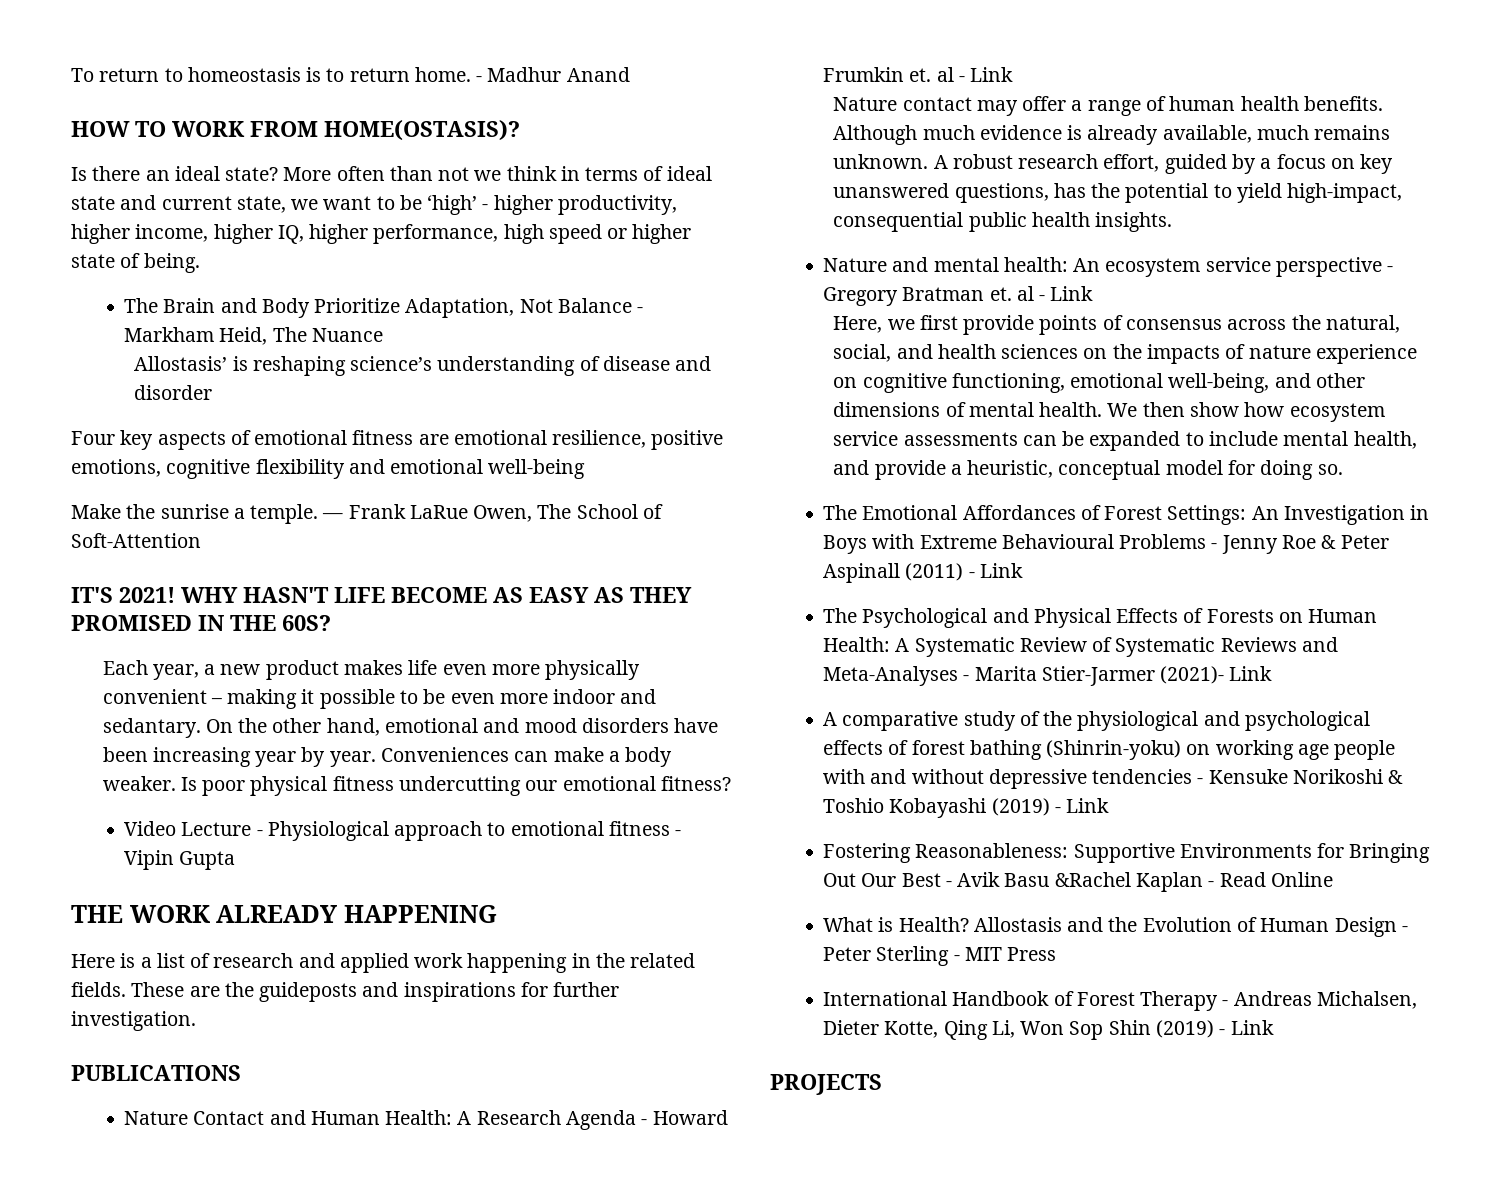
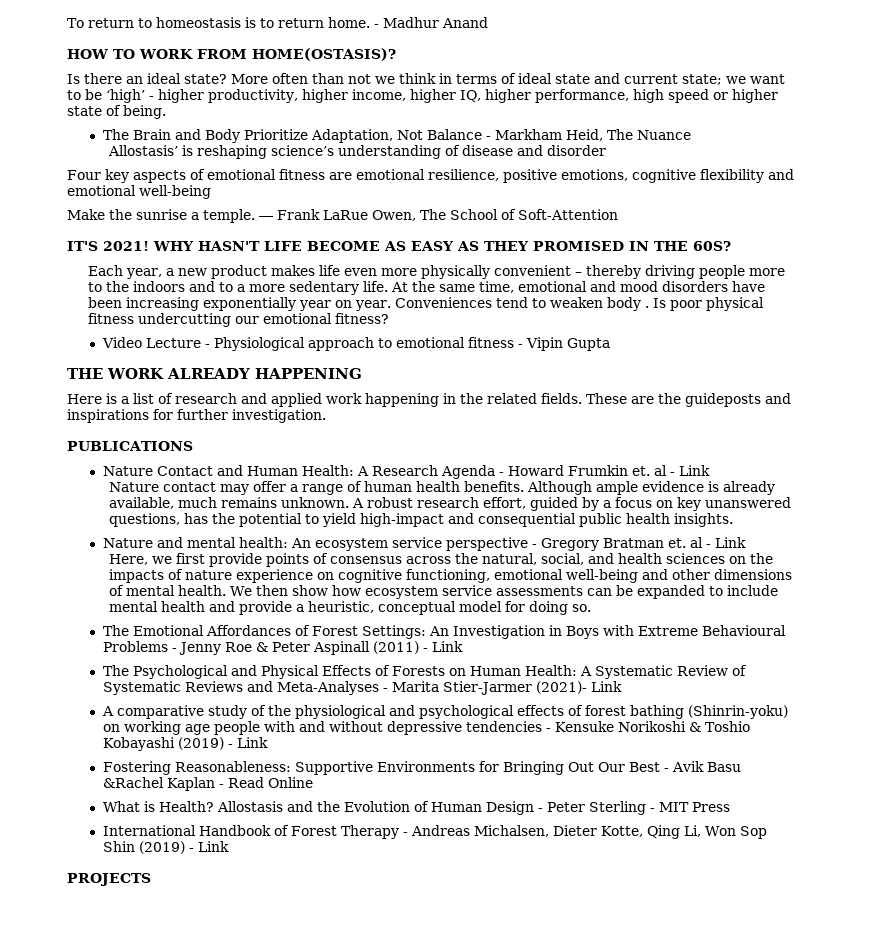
[236,196,286,213] state, -> [682,74,722,85] state;
[227,689,657,709] [102,718,380,738] making it possible to be even more indoor and sedantary. On the other hand, -> [585,265,785,279] [87,281,514,295] thereby driving people more to the indoors and to a more sedentary life. At the same time,
[255,747,673,767] [102,776,176,791] year by year. Conveniences can make a body weaker. -> [202,297,649,311] exponentially year on year. Conveniences tend to weaken body .
[922,125,975,140] much -> [595,481,638,495] ample
[1287,183,1403,203] high-impact, -> [359,513,474,527] high-impact and
[1168,373,1270,393] well-being, -> [565,569,638,583] well-being
[1353,431,1417,449] health, -> [160,601,205,612] health

